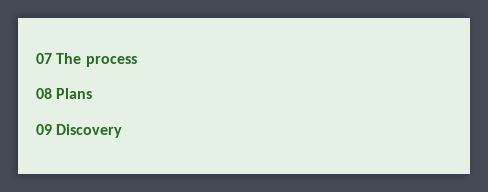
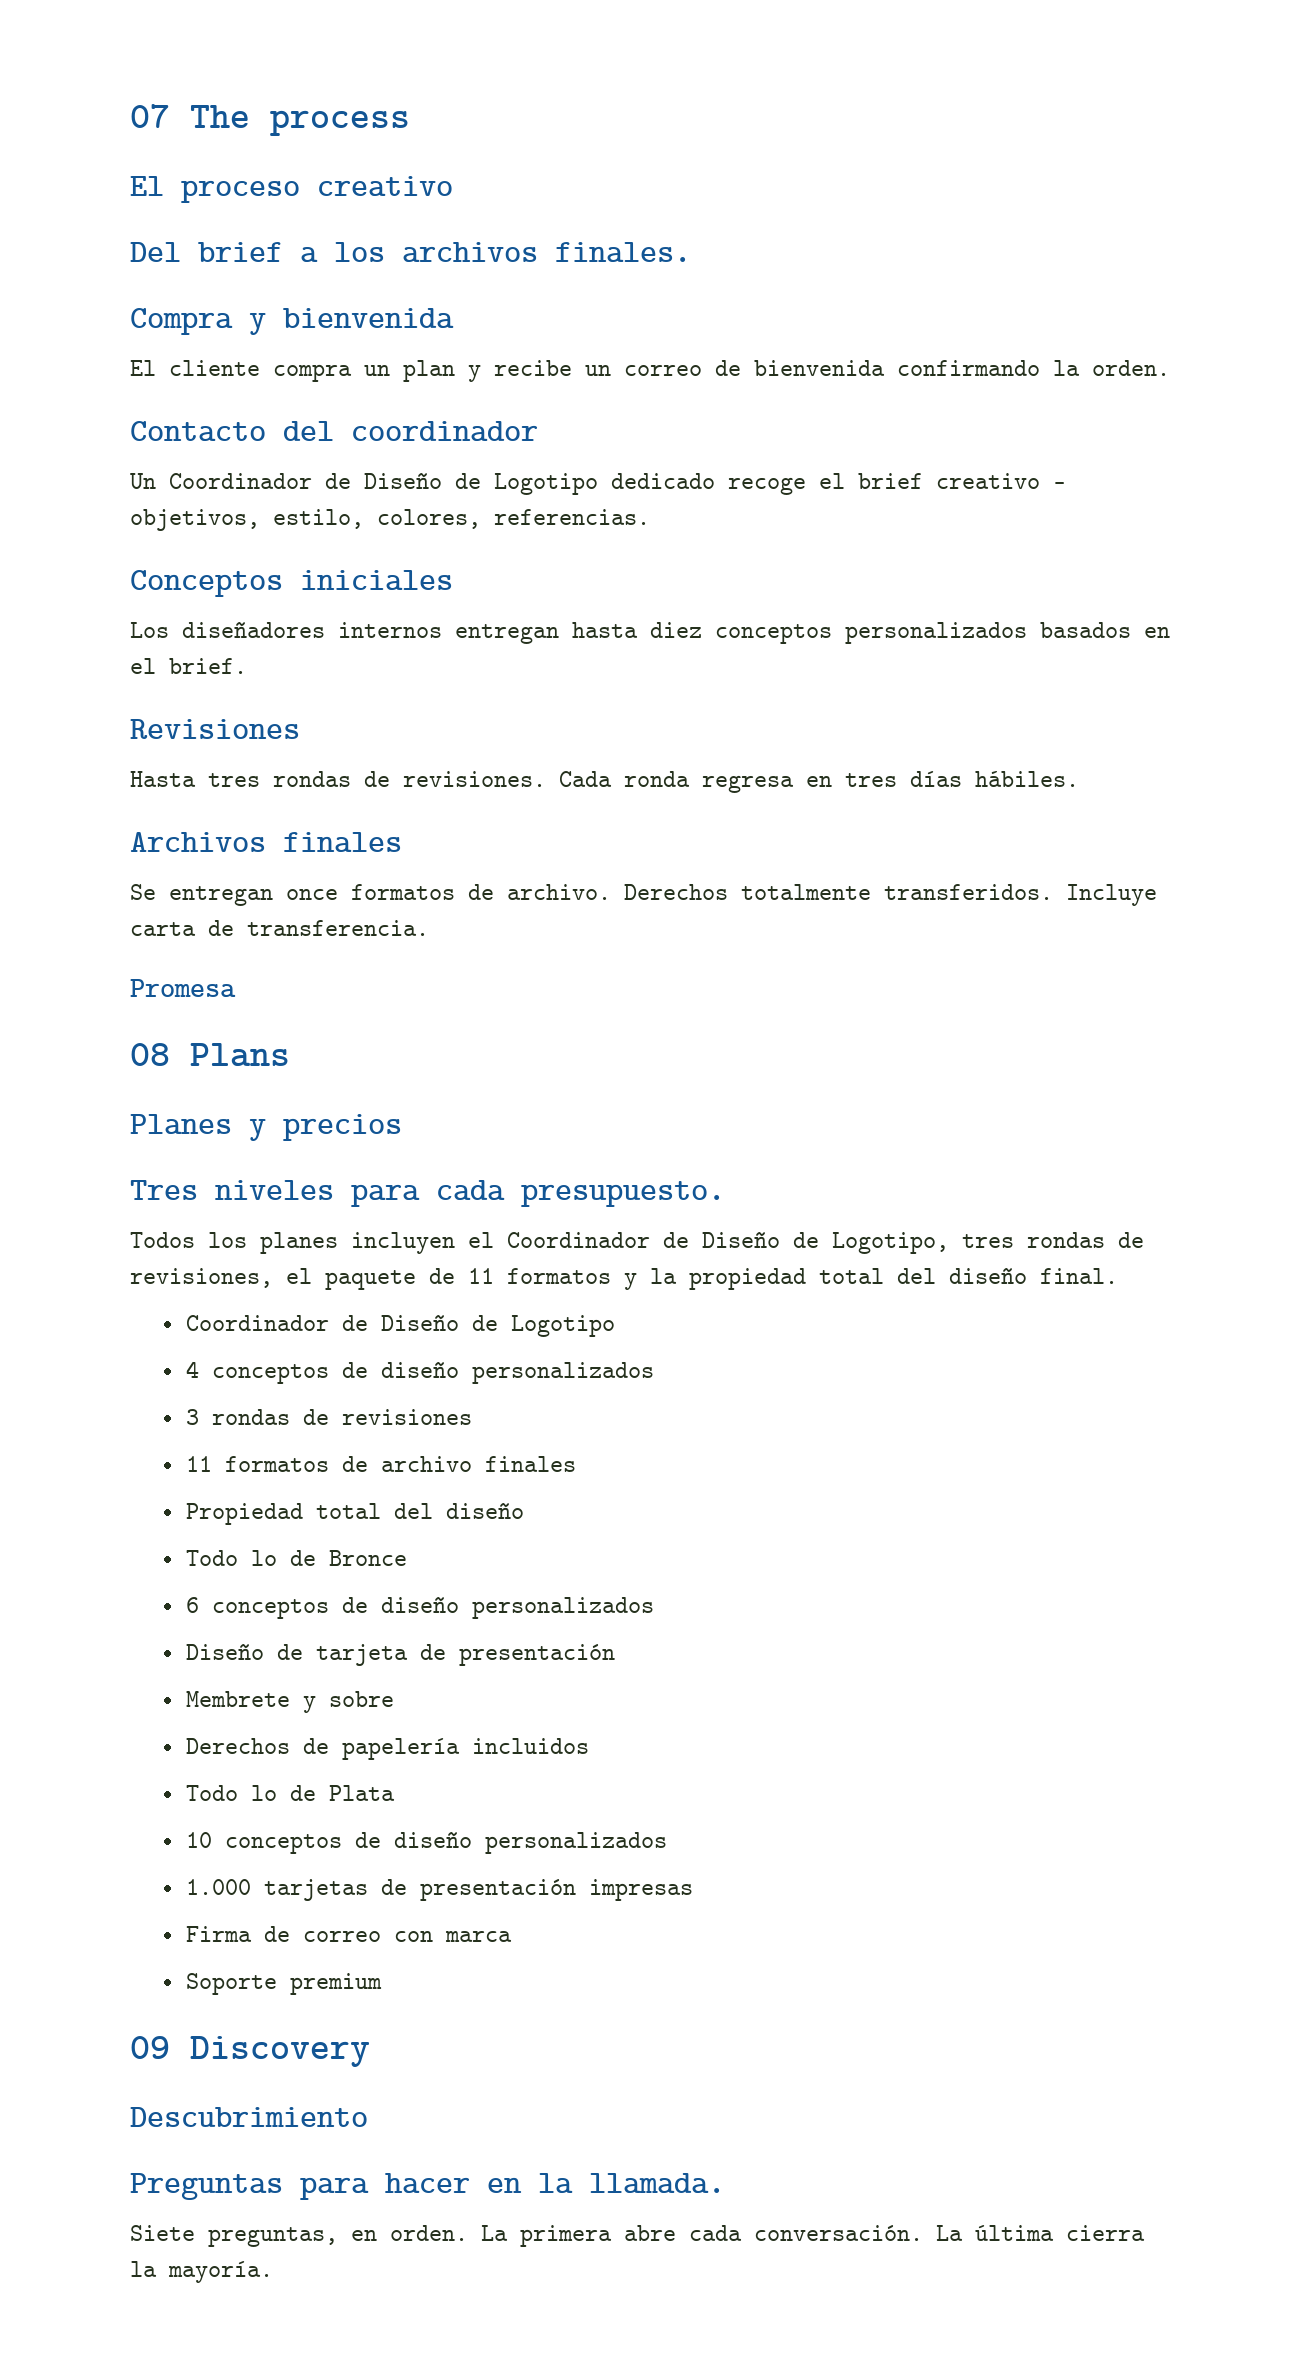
[36,88,93,99] [36,124,123,138] 08 Plans // 09 Discovery -> [130,176,453,203] [130,242,691,263] [130,308,454,335] [130,360,1170,382] [130,421,538,442] [130,473,1066,495] [130,509,650,531] [130,570,453,597] [130,622,1170,644] [130,658,247,674] [130,719,300,739] [130,771,1079,793] [130,832,402,853] [130,884,1157,906] [130,920,429,936] [130,979,236,998] [130,1043,290,1067] [130,1114,402,1141] [130,1180,725,1207] [130,1232,1144,1254] [130,1268,1118,1290] [186,1315,616,1337] [186,1361,655,1384] [186,1409,473,1425] [186,1456,577,1472] [186,1503,525,1525] [186,1550,408,1566] [186,1597,655,1619] [186,1644,616,1666] [186,1691,395,1713] [186,1738,590,1760] [186,1785,396,1801] [186,1832,668,1854] [186,1879,694,1901] [186,1926,513,1942] [186,1973,383,1995] [130,2036,370,2067] [130,2107,368,2127] [130,2173,725,2200] [130,2225,1145,2247] [130,2261,273,2283] El proceso creativo // Del brief a los archivos finales. // Compra y bienvenida // El cliente compra un plan y recibe un correo de bienvenida confirmando la orden. // Contacto del coordinador // Un Coordinador de Diseño de Logotipo dedicado recoge el brief creativo — objetivos, estilo, colores, referencias. // Conceptos iniciales // Los diseñadores internos entregan hasta diez conceptos personalizados basados en el brief. // Revisiones // Hasta tres rondas de revisiones. Cada ronda regresa en tres días hábiles. // Archivos finales // Se entregan once formatos de archivo. Derechos totalmente transferidos. Incluye carta de transferencia. // Promesa // 08 Plans // Planes y precios // Tres niveles para cada presupuesto. // Todos los planes incluyen el Coordinador de Diseño de Logotipo, tres rondas de revisiones, el paquete de 11 formatos y la propiedad total del diseño final. // Coordinador de Diseño de Logotipo // 4 conceptos de diseño personalizados // 3 rondas de revisiones // 11 formatos de archivo finales // Propiedad total del diseño // Todo lo de Bronce // 6 conceptos de diseño personalizados // Diseño de tarjeta de presentación // Membrete y sobre // Derechos de papelería incluidos // Todo lo de Plata // 10 conceptos de diseño personalizados // 1.000 tarjetas de presentación impresas // Firma de correo con marca // Soporte premium // 09 Discovery // Descubrimiento // Preguntas para hacer en la llamada. // Siete preguntas, en orden. La primera abre cada conversación. La última cierra la mayoría.

